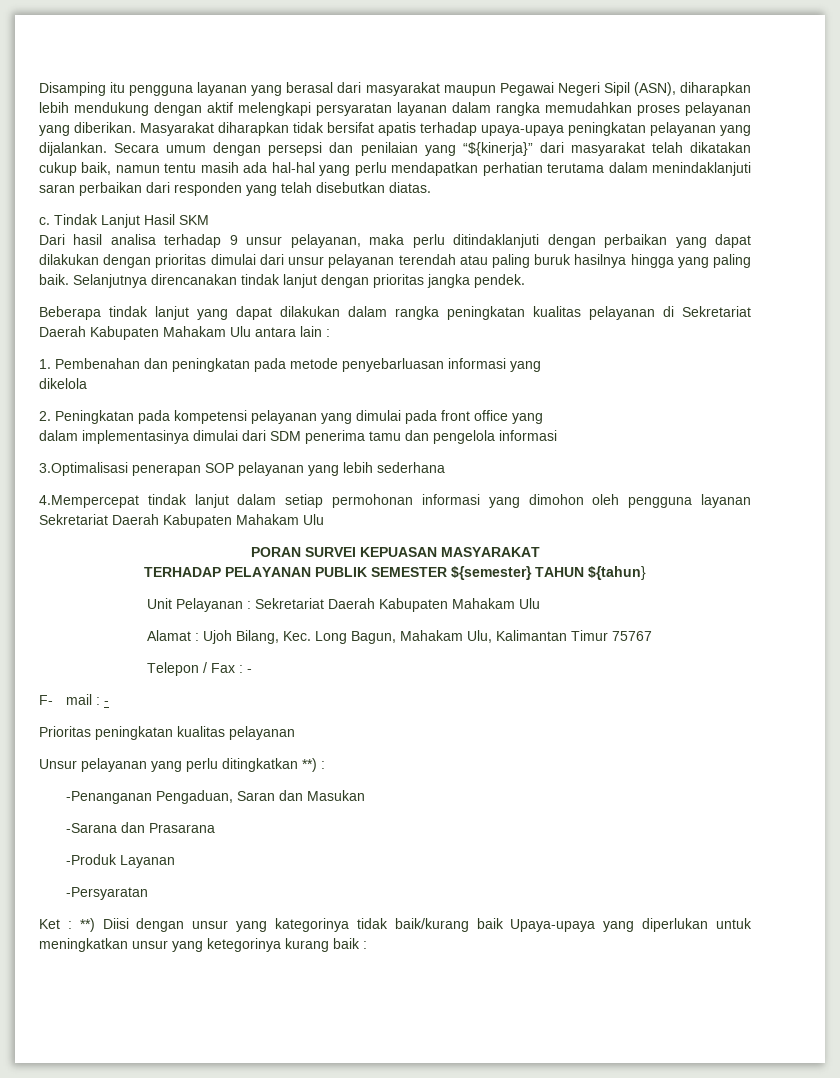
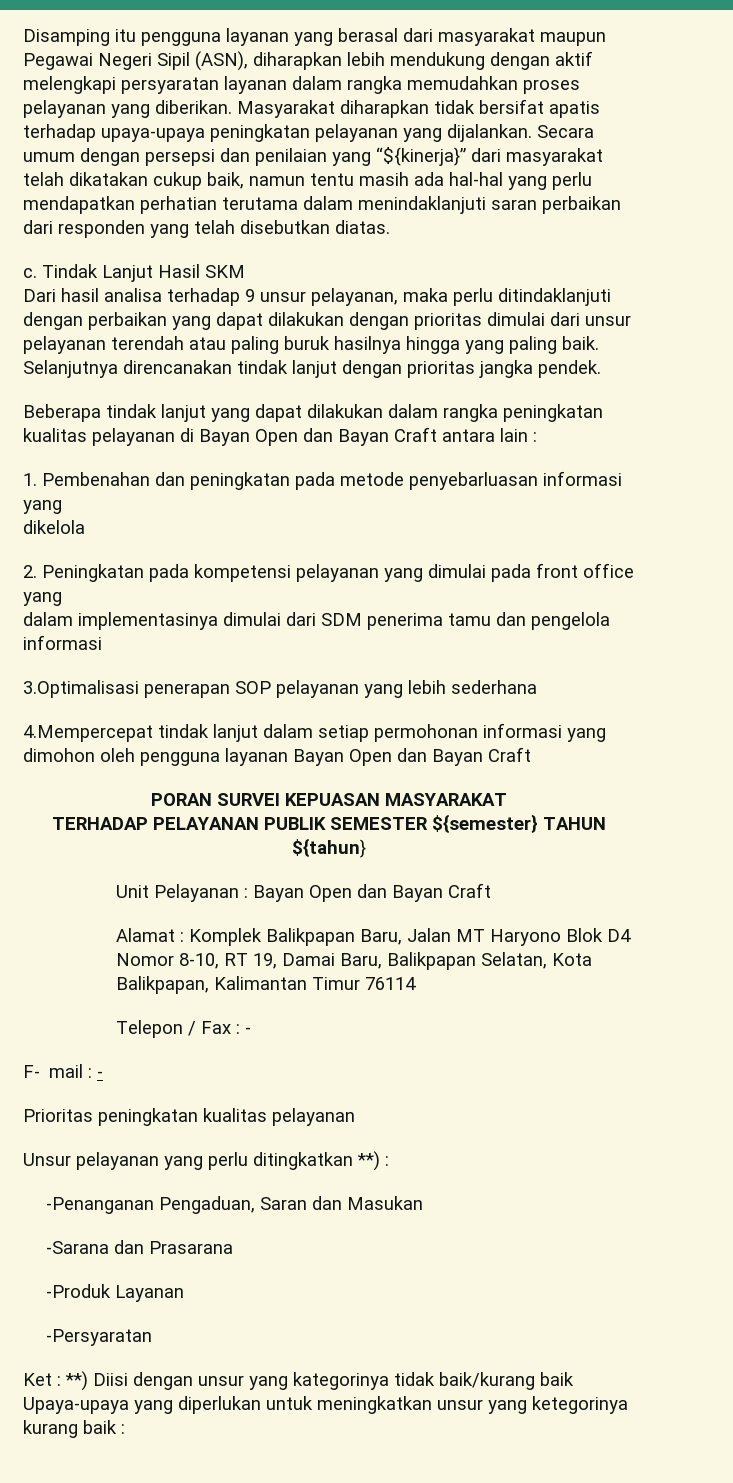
[682,306,751,317] [39,326,251,340] Sekretariat Daerah Kabupaten Mahakam Ulu -> [199,427,437,446] Bayan Open dan Bayan Craft
[39,514,324,528] Sekretariat Daerah Kabupaten Mahakam Ulu -> [293,747,531,766] Bayan Open dan Bayan Craft
[255,598,541,612] [147,630,493,644] Sekretariat Daerah Kabupaten Mahakam Ulu // Alamat : Ujoh Bilang, Kec. Long Bagun, Mahakam Ulu, -> [253,883,492,902] [116,928,632,946] [116,952,593,970] [116,976,210,994] Bayan Open dan Bayan Craft // Alamat : Komplek Balikpapan Baru, Jalan MT Haryono Blok D4 Nomor 8-10, RT 19, Damai Baru, Balikpapan Selatan, Kota Balikpapan,
[612,631,653,641] 75767 -> [365,977,417,990] 76114

